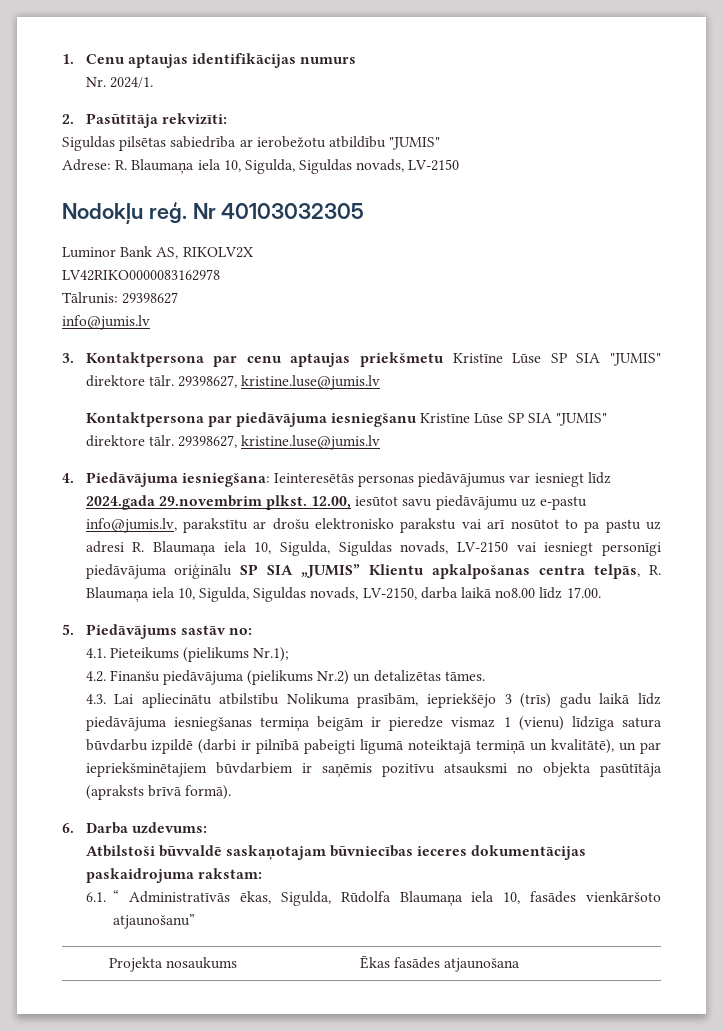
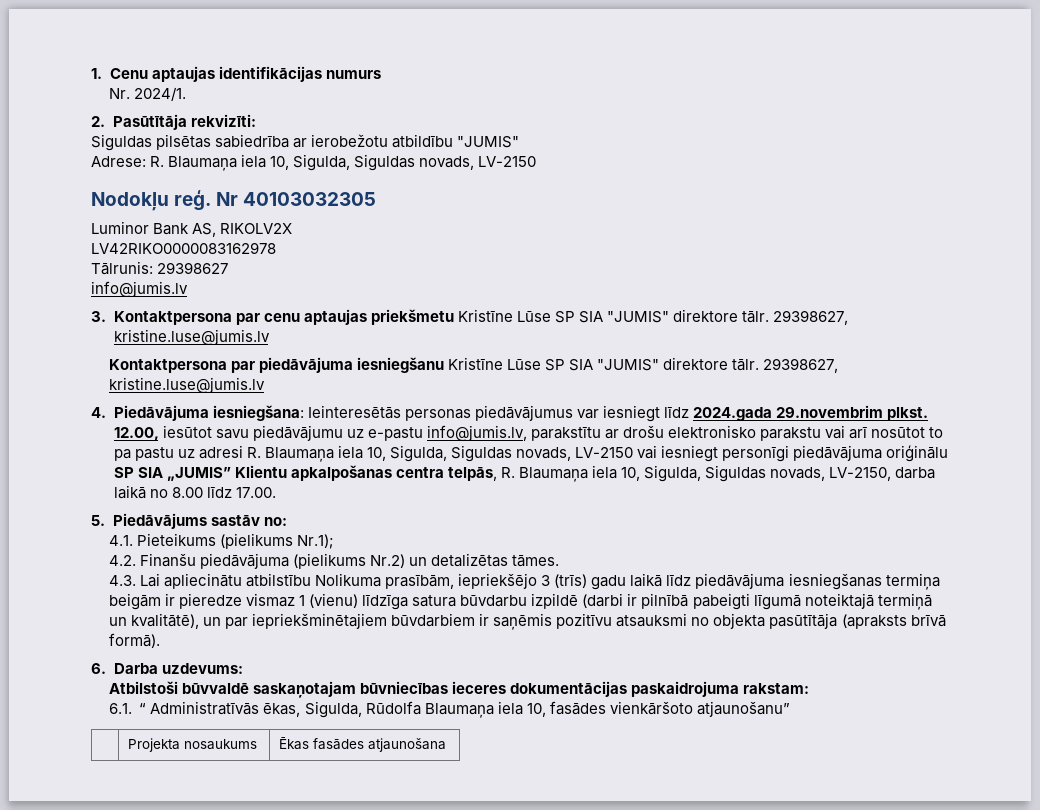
[495,588,536,598] no8.00 -> [149,487,203,498] no 8.00

